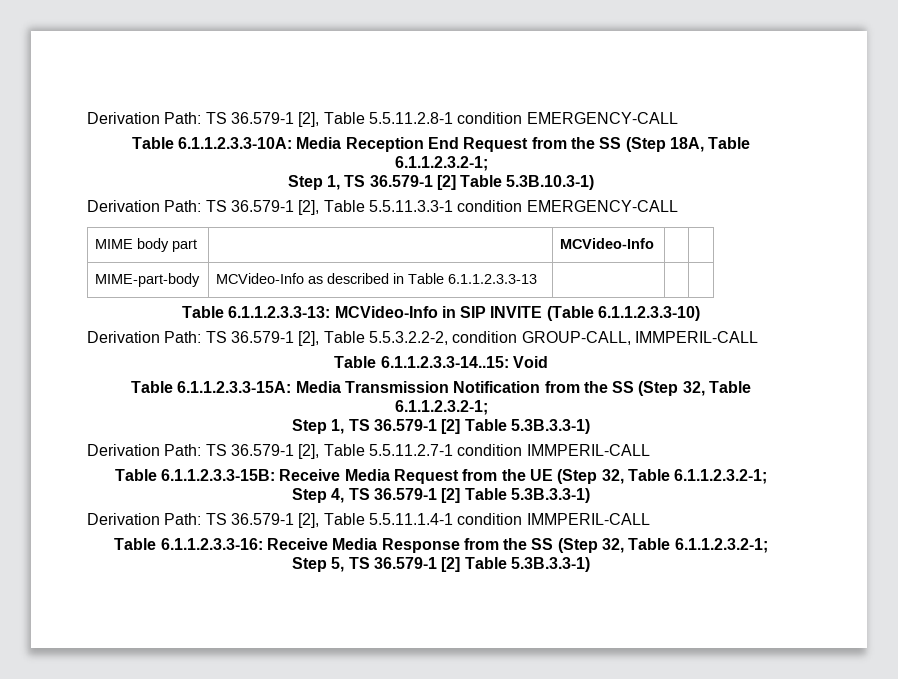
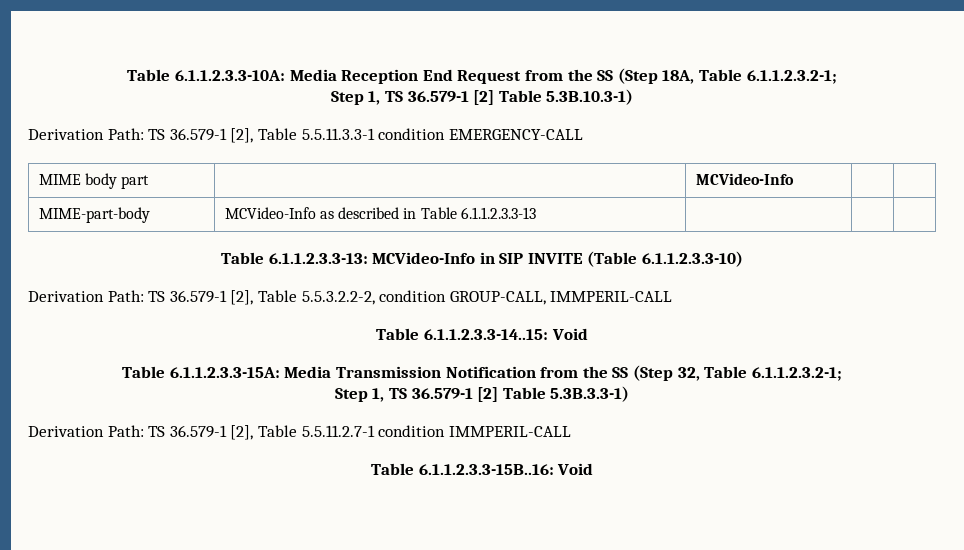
[87,112,678,127] Derivation Path: TS 36.579-1 [2], Table 5.5.11.2.8-1 condition EMERGENCY-CALL // -> (127, 75) none
[161,469,768,484] [292,488,590,503] [87,513,650,528] [114,538,768,553] [292,557,590,572] 6.1.1.2.3.3-15B: Receive Media Request from the UE (Step 32, Table 6.1.1.2.3.2-1; // Step 4, TS 36.579-1 [2] Table 5.3B.3.3-1) // Derivation Path: TS 36.579-1 [2], Table 5.5.11.1.4-1 condition IMMPERIL-CALL // Table 6.1.1.2.3.3-16: Receive Media Response from the SS (Step 32, Table 6.1.1.2.3.2-1; // Step 5, TS 36.579-1 [2] Table 5.3B.3.3-1) -> [418,463,594,475] 6.1.1.2.3.3-15B..16: Void

